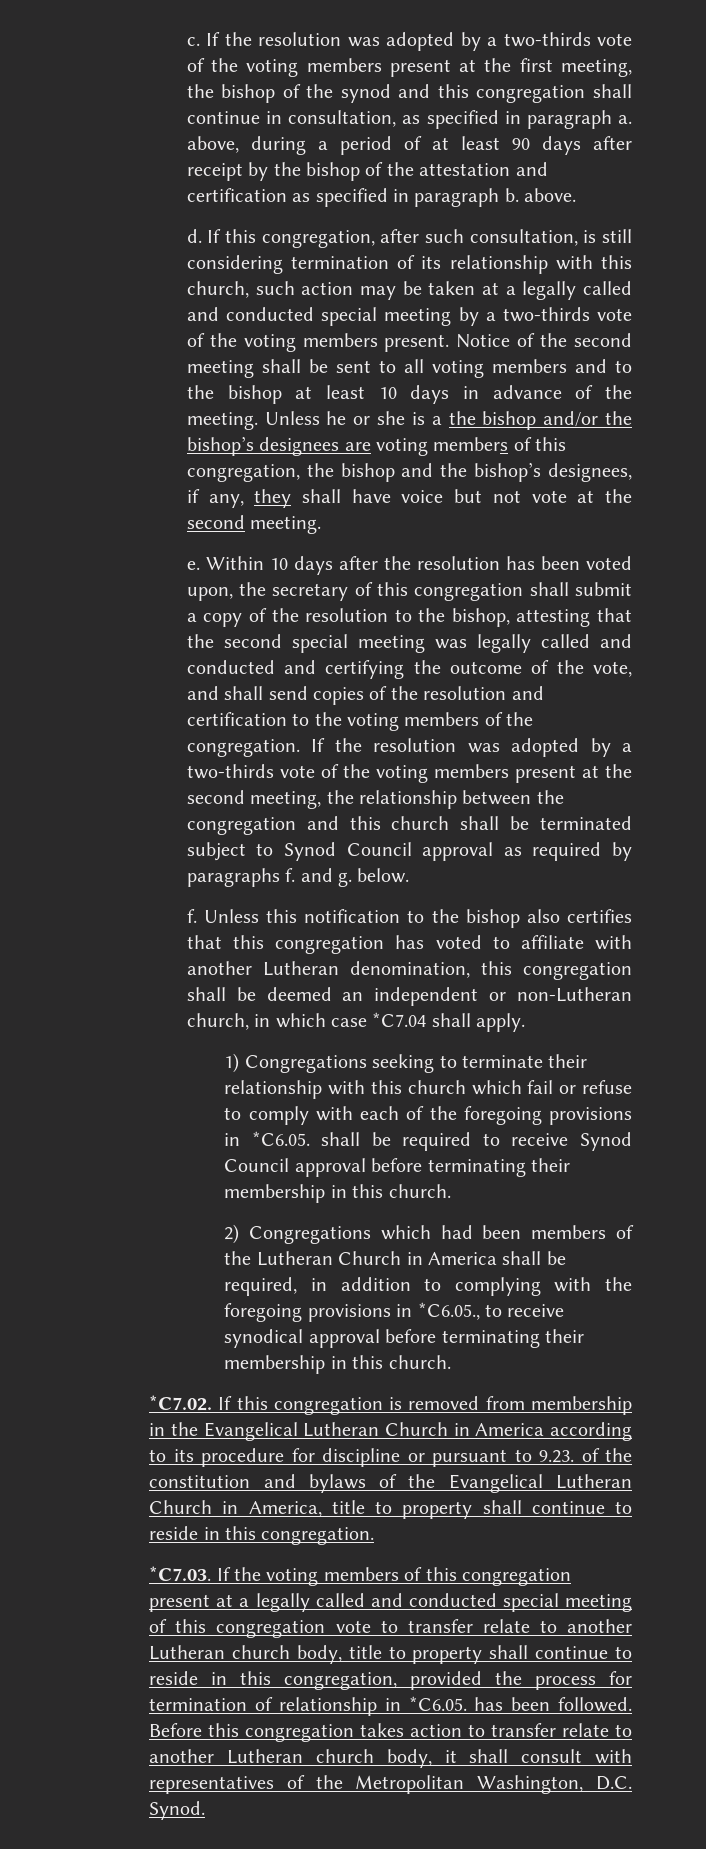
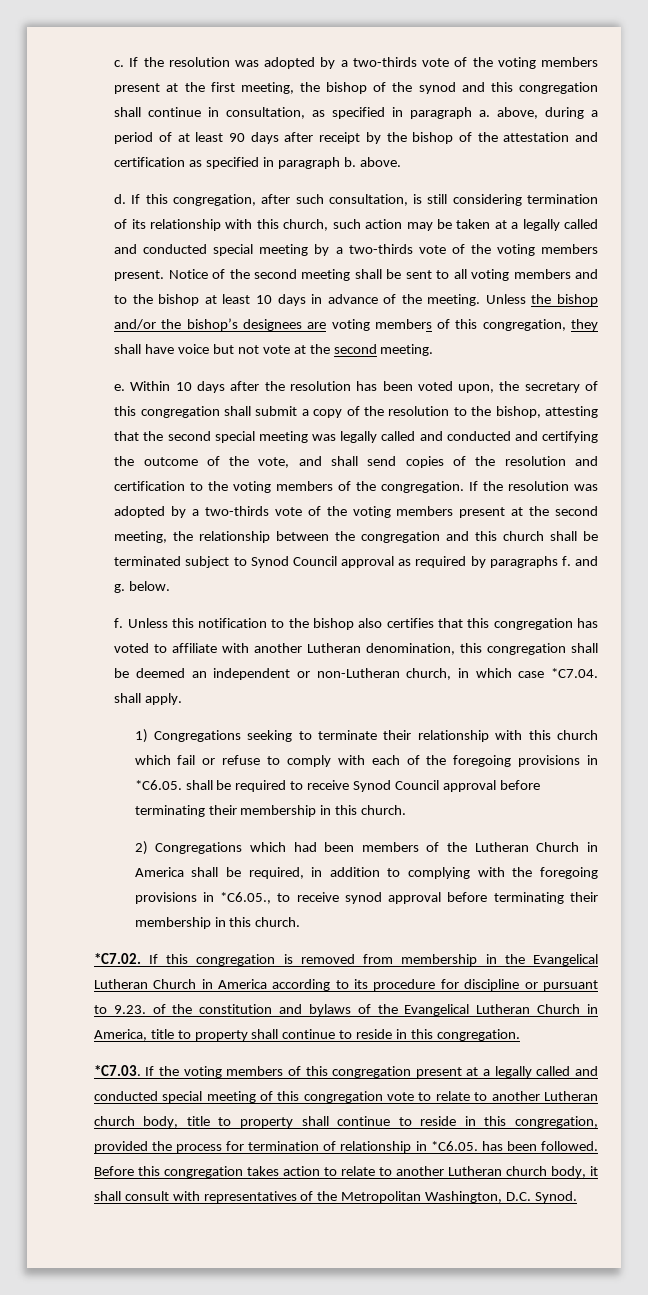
[326,411,442,425] he or she is a -> (526, 299) none
[306,462,633,482] [186,489,244,508] the bishop and the bishop’s designees, if any, -> (566, 325) none
[372,1012,427,1027] *C7.04 -> [551,668,598,678] *C7.04.
[224,1329,304,1348] synodical -> [344,892,382,904] synod
[407,1619,473,1633] transfer -> (432, 1096) none
[491,1723,557,1737] transfer -> (337, 1171) none

